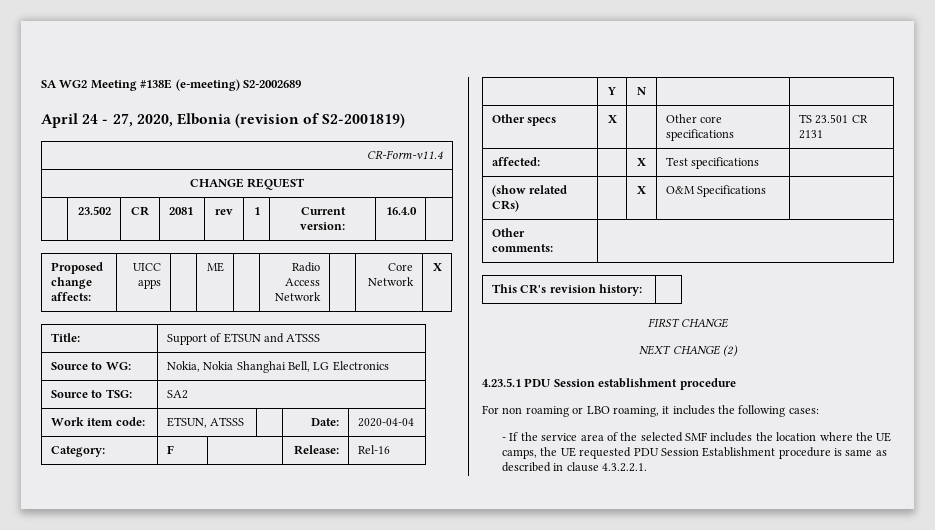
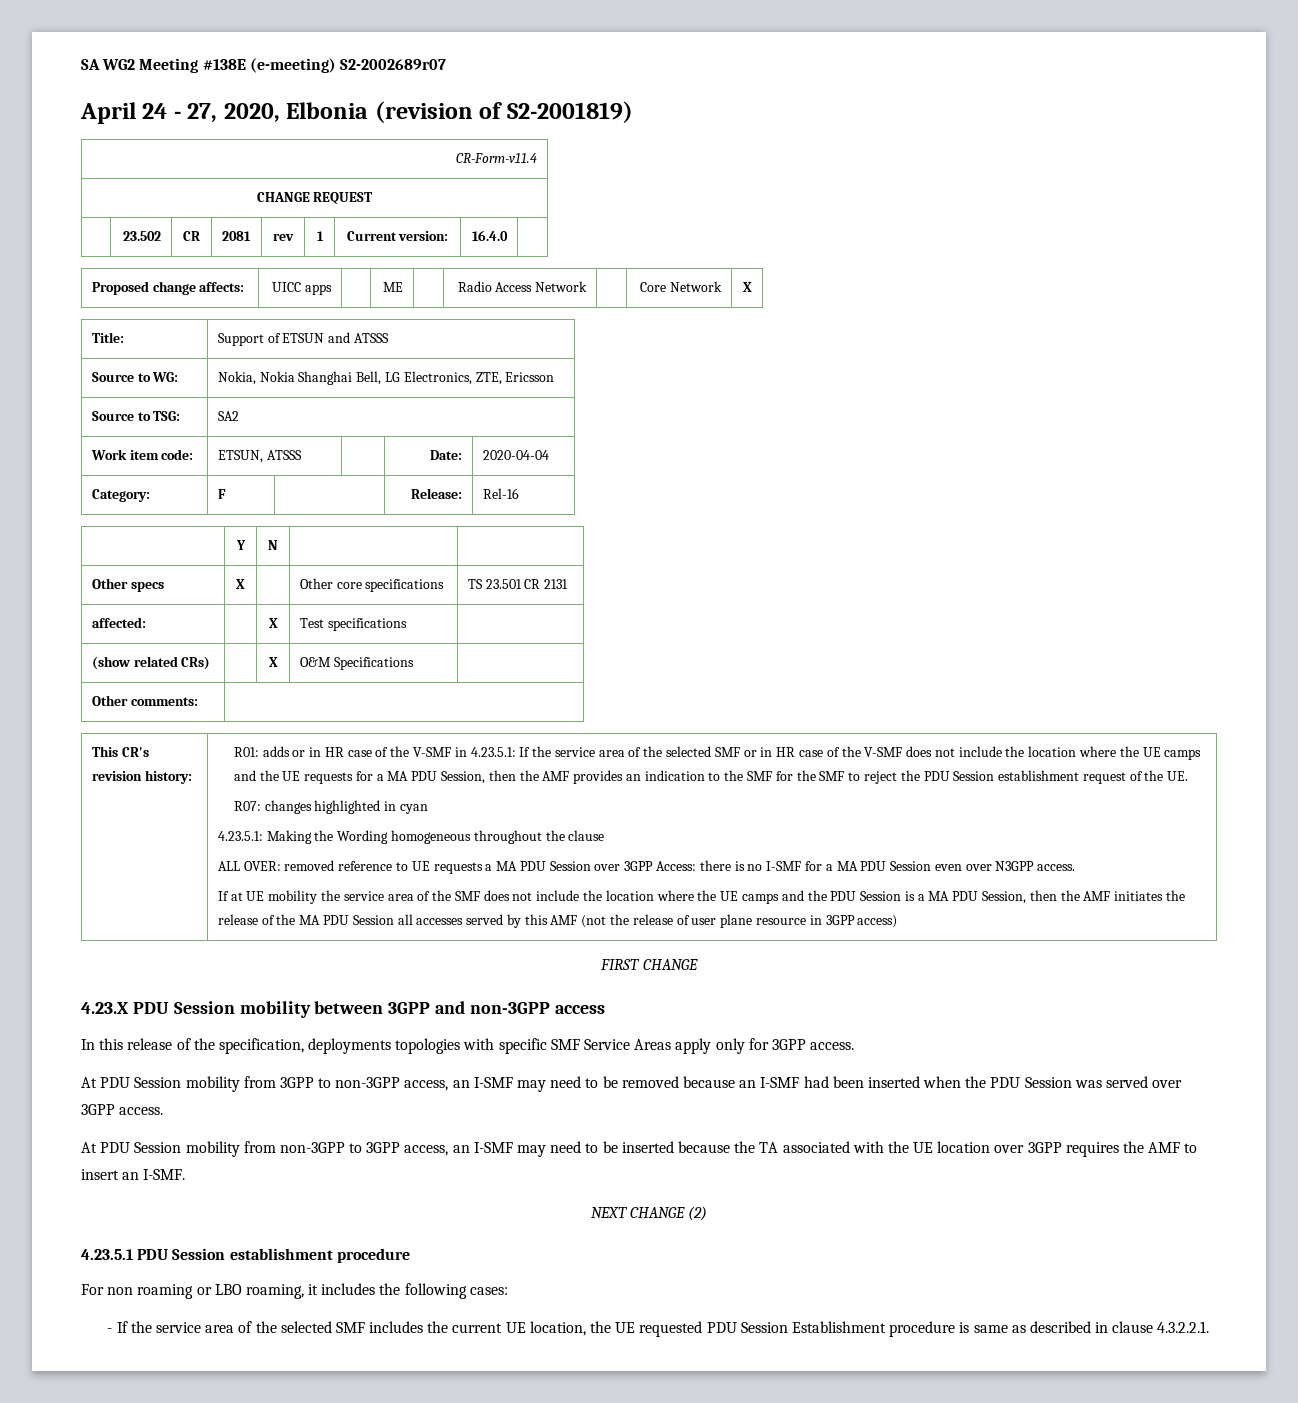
[242,80,301,88] S2-2002689 -> [339,59,446,70] S2-2002689r07
[332,361,389,371] Electronics -> [403,371,555,385] Electronics, ZTE, Ericsson
[647,318,729,328] // FIRST CHANGE -> [233,746,1202,760] [233,770,1189,784] [233,800,428,814] [217,830,605,844] [217,860,1076,874] [217,890,1185,904] [217,914,898,928] [600,959,698,970] [81,1001,605,1018] [81,1038,855,1054] [81,1076,1183,1092] [81,1104,164,1115] [81,1141,1198,1157] [81,1169,186,1180] R01: adds or in HR case of the V-SMF in 4.23.5.1: If the service area of the selected SMF or in HR case of the V-SMF does not include the location where the UE camps and the UE requests for a MA PDU Session, then the AMF provides an indication to the SMF for the SMF to reject the PDU Session establishment request of the UE. // R07: changes highlighted in cyan // 4.23.5.1: Making the Wording homogeneous throughout the clause // ALL OVER: removed reference to UE requests a MA PDU Session over 3GPP Access: there is no I-SMF for a MA PDU Session even over N3GPP access. // If at UE mobility the service area of the SMF does not include the location where the UE camps and the PDU Session is a MA PDU Session, then the AMF initiates the release of the MA PDU Session all accesses served by this AMF (not the release of user plane resource in 3GPP access) // FIRST CHANGE // 4.23.X PDU Session mobility between 3GPP and non-3GPP access // In this release of the specification, deployments topologies with specific SMF Service Areas apply only for 3GPP access. // At PDU Session mobility from 3GPP to non-3GPP access, an I-SMF may need to be removed because an I-SMF had been inserted when the PDU Session was served over 3GPP access. // At PDU Session mobility from non-3GPP to 3GPP access, an I-SMF may need to be inserted because the TA associated with the UE location over 3GPP requires the AMF to insert an I-SMF.
[776,432,892,442] [502,449,538,459] location where the UE camps, -> [452,1321,586,1336] current UE location,

